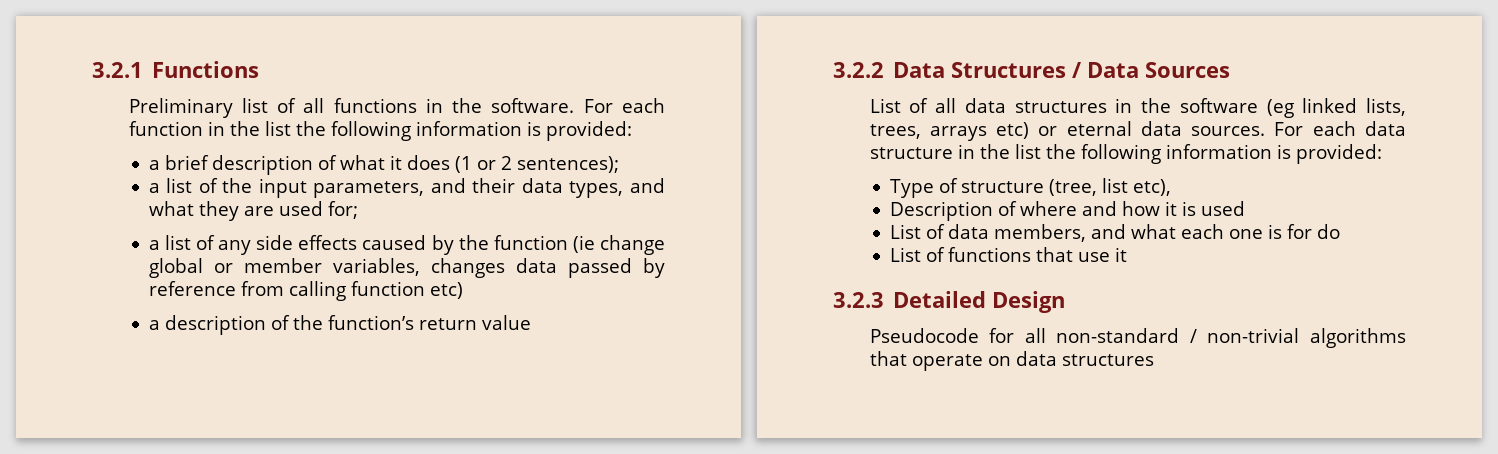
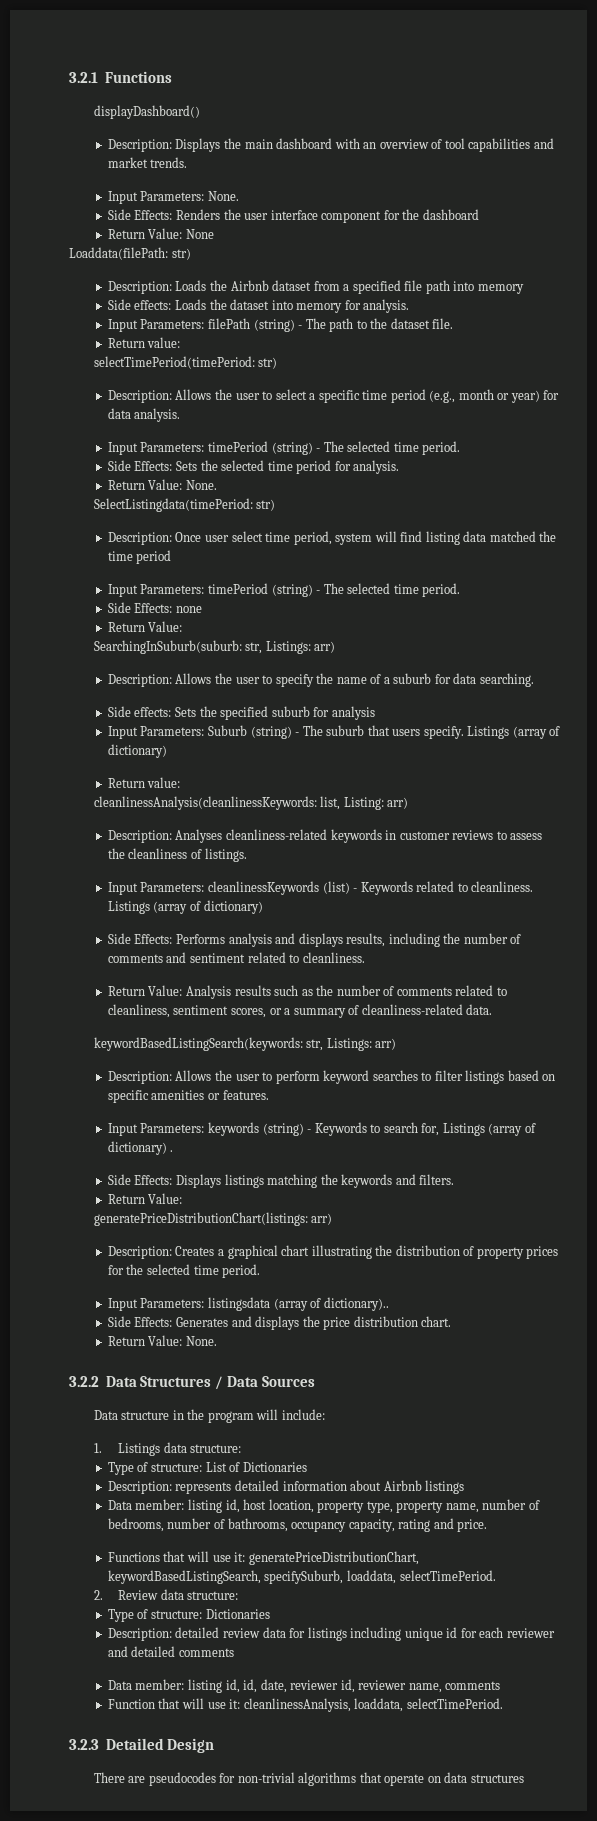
[128,98,665,118] [128,121,632,141] [148,155,619,175] [148,178,665,198] [148,201,358,221] [148,235,665,255] [148,258,665,278] [148,281,463,301] [148,315,531,335] Preliminary list of all functions in the software. For each function in the list the following information is provided: // a brief description of what it does (1 or 2 sentences); // a list of the input parameters, and their data types, and what they are used for; // a list of any side effects caused by the function (ie change global or member variables, changes data passed by reference from calling function etc) // a description of the function’s return value -> [93,105,200,119] [107,138,554,152] [107,157,188,168] [107,191,239,204] [107,209,479,223] [107,228,214,239] [69,247,191,260] [107,280,524,294] [107,299,410,313] [107,318,454,332] [107,337,181,348] [93,356,278,369] [107,389,560,403] [107,408,181,422] [107,441,461,455] [107,460,400,474] [107,479,217,490] [93,498,276,512] [107,531,557,545] [107,550,172,564] [107,583,461,597] [107,602,202,613] [107,621,183,632] [93,640,336,654] [107,673,534,687] [107,706,375,720] [107,725,561,739] [107,744,167,758] [107,777,181,788] [93,796,409,810] [107,829,543,843] [107,848,247,862] [107,881,534,895] [107,900,263,914] [107,933,522,947] [107,952,365,963] [107,985,507,999] [107,1004,493,1018] [93,1037,397,1051] [107,1070,556,1084] [107,1090,269,1103] [107,1122,536,1136] [107,1141,174,1155] [107,1174,455,1188] [107,1193,183,1204] [93,1212,333,1226] [107,1245,559,1259] [107,1264,261,1278] [107,1297,389,1311] [107,1316,452,1330] [107,1335,217,1346] displayDashboard() // Description: Displays the main dashboard with an overview of tool capabilities and market trends. // Input Parameters: None. // Side Effects: Renders the user interface component for the dashboard // Return Value: None // Loaddata(filePath: str) // Description: Loads the Airbnb dataset from a specified file path into memory // Side effects: Loads the dataset into memory for analysis. // Input Parameters: filePath (string) - The path to the dataset file. // Return value: // selectTimePeriod(timePeriod: str) // Description: Allows the user to select a specific time period (e.g., month or year) for data analysis. // Input Parameters: timePeriod (string) - The selected time period. // Side Effects: Sets the selected time period for analysis. // Return Value: None. // SelectListingdata(timePeriod: str) // Description: Once user select time period, system will find listing data matched the time period // Input Parameters: timePeriod (string) - The selected time period. // Side Effects: none // Return Value: // SearchingInSuburb(suburb: str, Listings: arr) // Description: Allows the user to specify the name of a suburb for data searching. // Side effects: Sets the specified suburb for analysis // Input Parameters: Suburb (string) - The suburb that users specify. Listings (array of dictionary) // Return value: // cleanlinessAnalysis(cleanlinessKeywords: list, Listing: arr) // Description: Analyses cleanliness-related keywords in customer reviews to assess the cleanliness of listings. // Input Parameters: cleanlinessKeywords (list) - Keywords related to cleanliness. Listings (array of dictionary) // Side Effects: Performs analysis and displays results, including the number of comments and sentiment related to cleanliness. // Return Value: Analysis results such as the number of comments related to cleanliness, sentiment scores, or a summary of cleanliness-related data. // keywordBasedListingSearch(keywords: str, Listings: arr) // Description: Allows the user to perform keyword searches to filter listings based on specific amenities or features. // Input Parameters: keywords (string) - Keywords to search for, Listings (array of dictionary) . // Side Effects: Displays listings matching the keywords and filters. // Return Value: // generatePriceDistributionChart(listings: arr) // Description: Creates a graphical chart illustrating the distribution of property prices for the selected time period. // Input Parameters: listingsdata (array of dictionary).. // Side Effects: Generates and displays the price distribution chart. // Return Value: None.
[869,98,1406,118] [869,121,1406,141] [869,144,1382,164] [889,178,1171,198] [889,201,1245,221] [889,224,1340,242] [889,247,1127,262] [833,291,1066,313] [869,328,1197,343] List of all data structures in the software (eg linked lists, trees, arrays etc) or eternal data sources. For each data structure in the list the following information is provided: // Type of structure (tree, list etc), // Description of where and how it is used // List of data members, and what each one is for do // List of functions that use it // 3.2.3 Detailed Design // Pseudocode for all non-standard / -> [93,1409,325,1423] [93,1442,242,1456] [107,1462,307,1475] [107,1480,465,1494] [107,1499,540,1513] [107,1518,488,1532] [107,1551,419,1565] [107,1570,496,1584] [93,1589,239,1600] [107,1609,270,1622] [107,1627,555,1641] [107,1646,234,1657] [107,1679,501,1693] [107,1698,503,1712] [69,1738,215,1753] [93,1772,236,1786] Data structure in the program will include: // 1. Listings data structure: // Type of structure: List of Dictionaries // Description: represents detailed information about Airbnb listings // Data member: listing id, host location, property type, property name, number of bedrooms, number of bathrooms, occupancy capacity, rating and price. // Functions that will use it: generatePriceDistributionChart, keywordBasedListingSearch, specifySuburb, loaddata, selectTimePeriod. // 2. Review data structure: // Type of structure: Dictionaries // Description: detailed review data for listings including unique id for each reviewer and detailed comments // Data member: listing id, id, date, reviewer id, reviewer name, comments // Function that will use it: cleanlinessAnalysis, loaddata, selectTimePeriod. // 3.2.3 Detailed Design // There are pseudocodes for

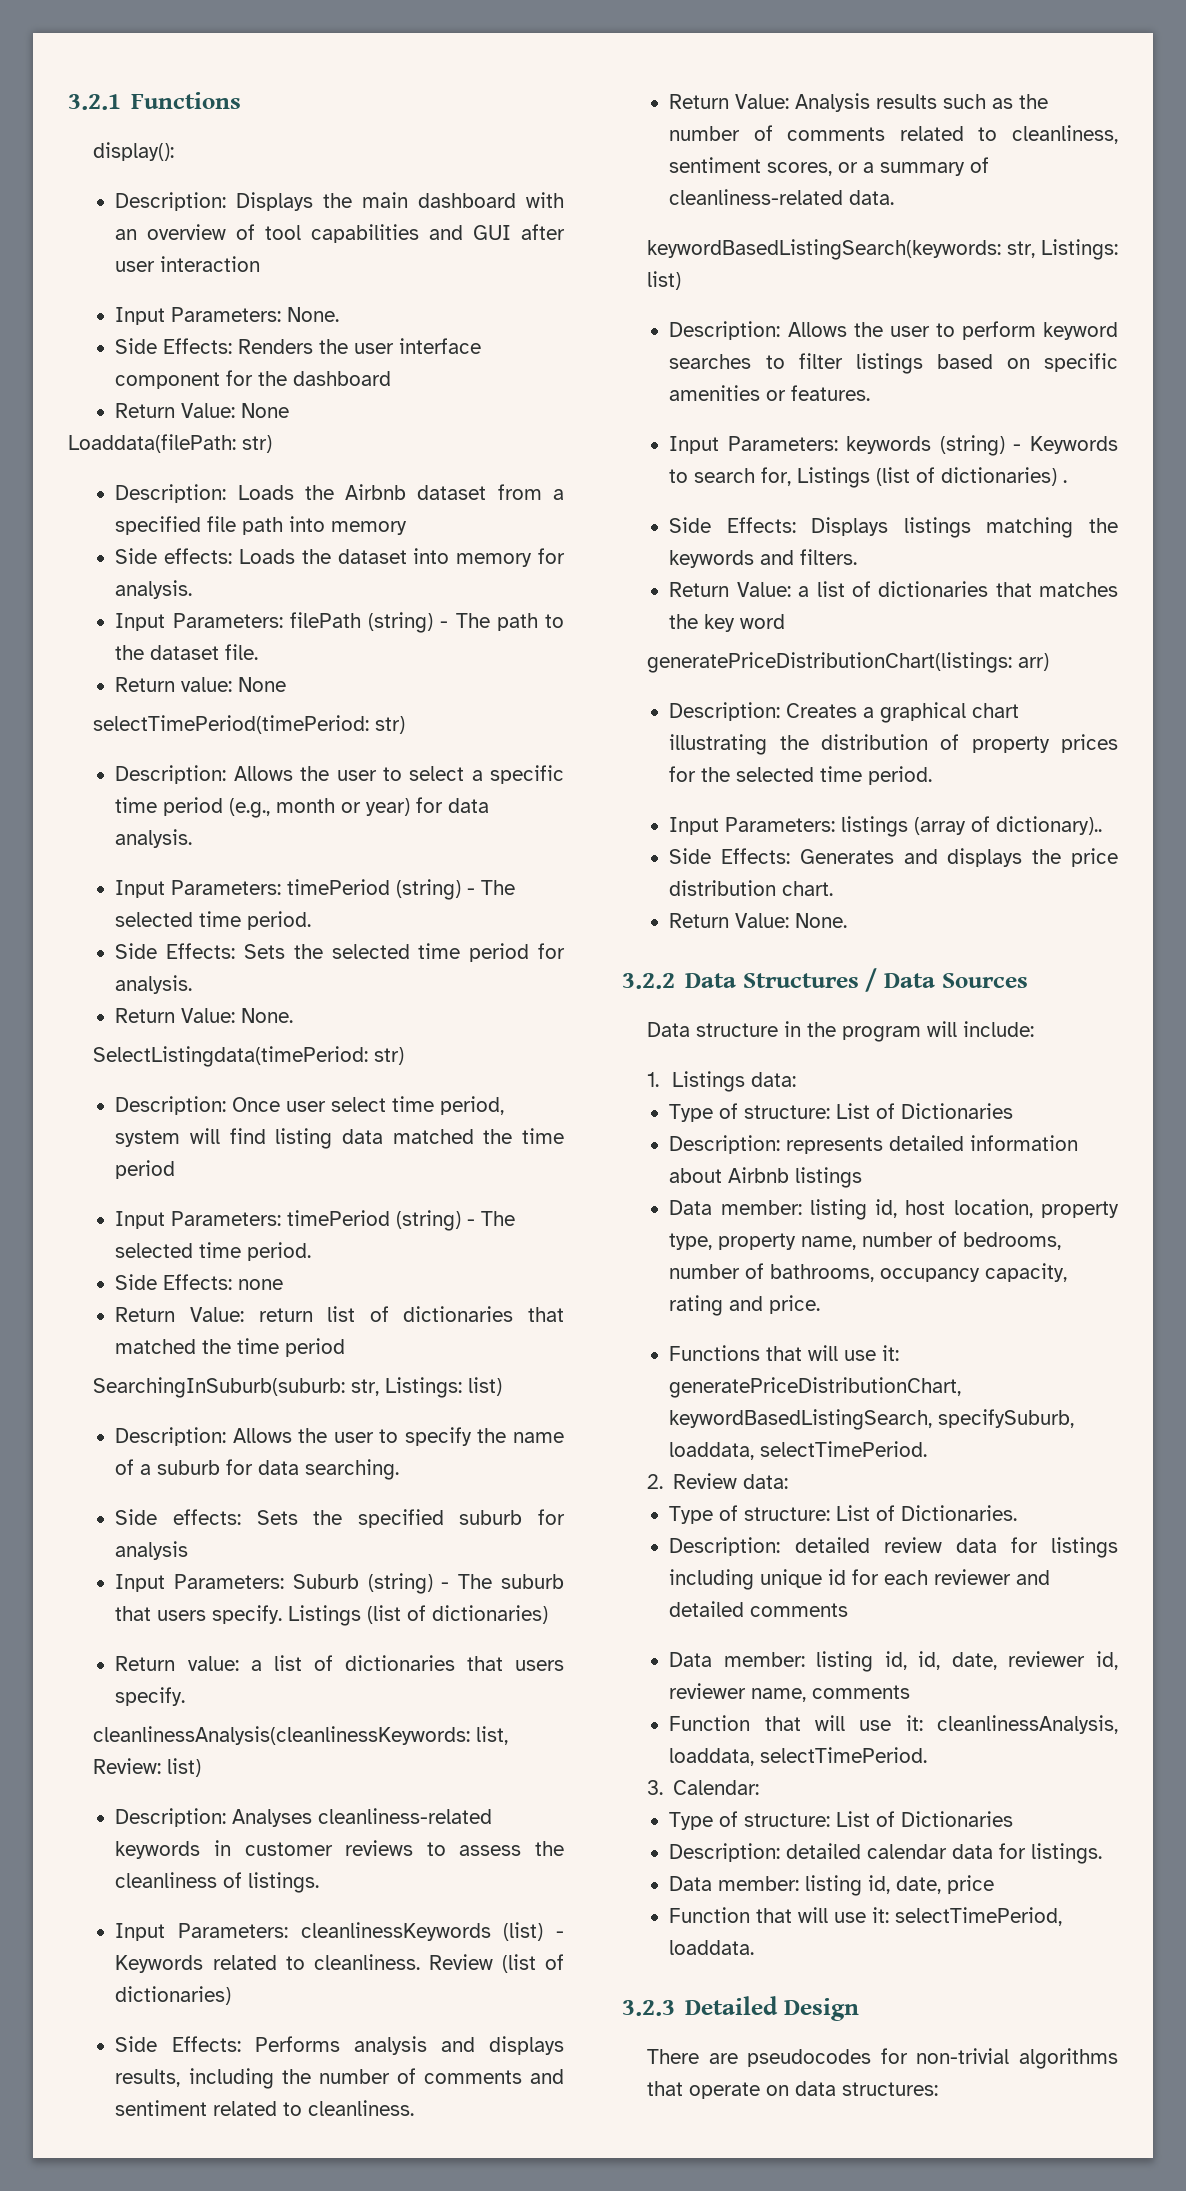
[93,105,200,119] displayDashboard() -> [92,142,174,161] display():
[107,157,188,168] market trends. -> [473,224,565,240] [115,256,261,272] GUI after user interaction
[147,337,181,348] value: -> [181,677,287,692] value: None
(183, 626) none -> [258,1306,564,1322] [115,1338,346,1357] return list of dictionaries that matched the time period
[314,641,336,653] arr) -> [467,1377,502,1396] list)
[512,726,561,739] [107,744,167,758] [107,777,181,788] (array of dictionary) // Return value: -> [367,1605,549,1624] [115,1655,564,1671] [115,1687,186,1706] (list of dictionaries) // Return value: a list of dictionaries that users specify.
[343,797,409,810] Listing: arr) -> [92,1758,201,1777] Review: list)
[107,900,263,914] Listings (array of dictionary) -> [428,1954,564,1973] [115,1986,232,2005] Review (list of dictionaries)
[375,1038,397,1050] arr) -> [646,271,681,290] list)
[488,1123,536,1136] [107,1141,167,1155] (array of dictionary) -> [876,467,1058,486] (list of dictionaries)
(183, 1198) none -> [798,581,1118,597] [669,614,786,632] a list of dictionaries that matches the key word
[207,1297,270,1311] listingsdata -> [841,816,909,837] listings
[163,1442,242,1453] data structure: -> [750,1072,796,1087] data:
[160,1589,239,1600] [107,1609,270,1622] data structure: // Type of structure: Dictionaries -> [743,1474,789,1489] [669,1505,1018,1524] data: // Type of structure: List of Dictionaries.
(503, 1703) none -> [646,1780,760,1795] [669,1811,1014,1830] [669,1843,1103,1864] [669,1875,995,1896] [669,1907,1063,1926] [669,1940,755,1955] // 3. Calendar: // Type of structure: List of Dictionaries // Description: detailed calendar data for listings. // Data member: listing id, date, price // Function that will use it: selectTimePeriod, loaddata.
[470,1774,524,1783] structures -> [841,2082,938,2096] structures:

